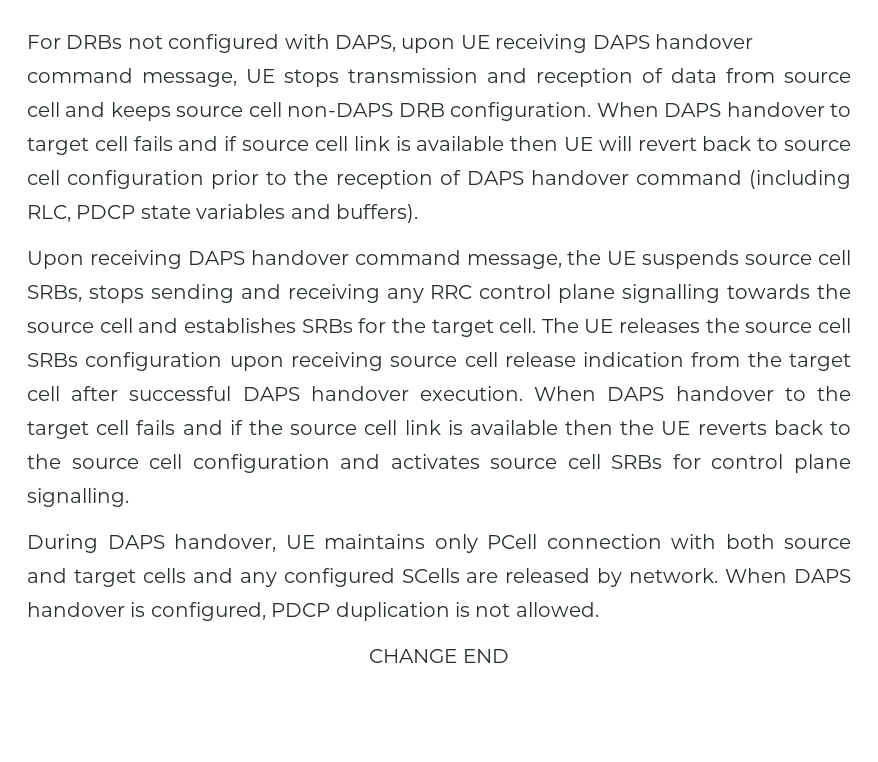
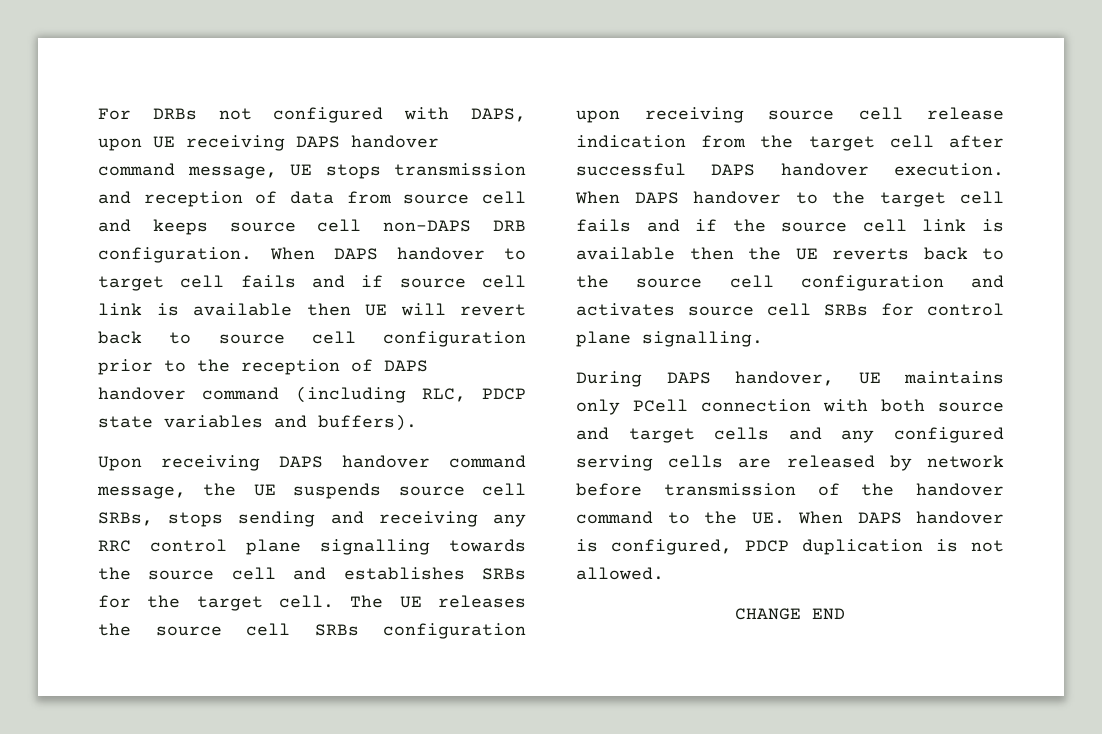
[401,568,460,583] SCells -> [576,455,724,471] serving cells
[629,568,719,583] network. -> [927,455,1004,468] [576,483,1004,496] [576,511,785,524] network before transmission of the handover command to the UE.

